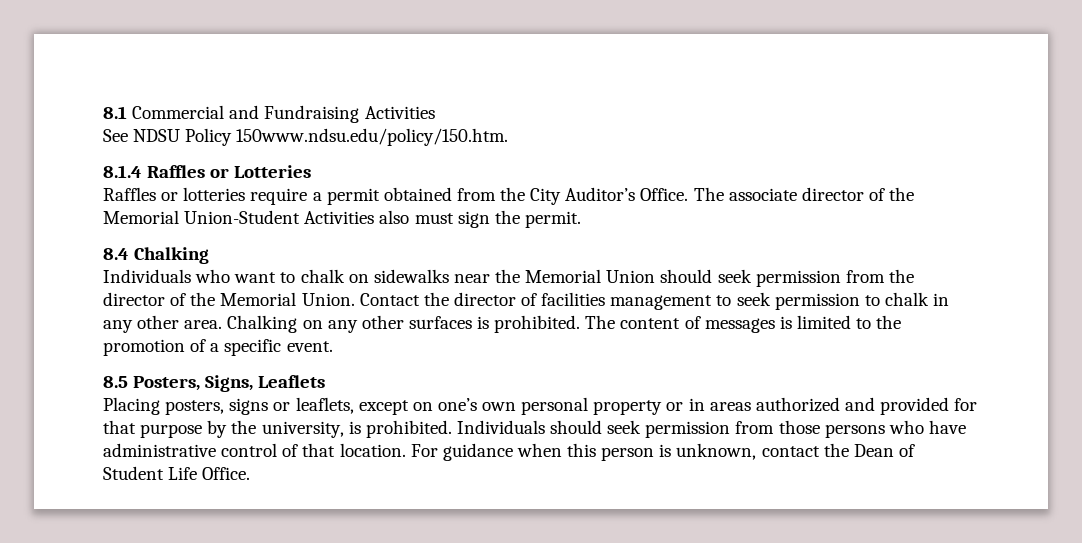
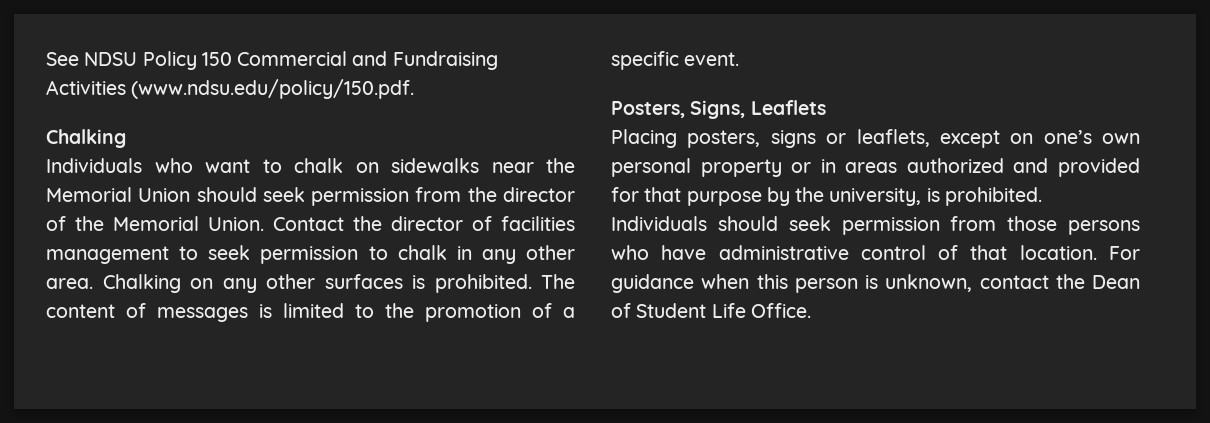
[103,106,127,119] 8.1 -> [46,51,232,70] See NDSU Policy 150
[103,128,509,146] [103,165,312,178] [103,187,915,205] [103,210,581,228] [103,248,129,260] // See NDSU Policy 150www.ndsu.edu/policy/150.htm. // 8.1.4 Raffles or Lotteries // Raffles or lotteries require a permit obtained from the City Auditor’s Office. The associate director of the Memorial Union-Student Activities also must sign the permit. // 8.4 -> [131,79,415,99] (www.ndsu.edu/policy/150.pdf. //
[103,376,128,388] 8.5 -> (740, 59) none

